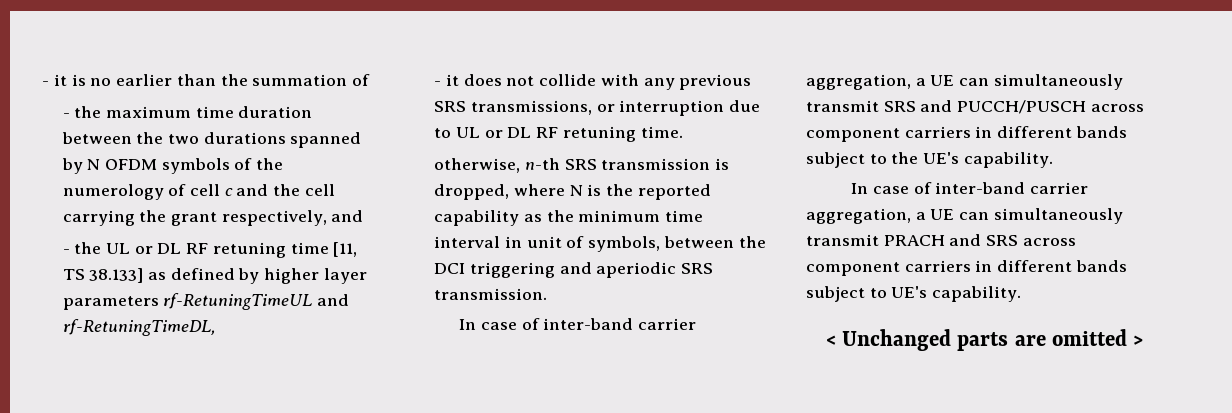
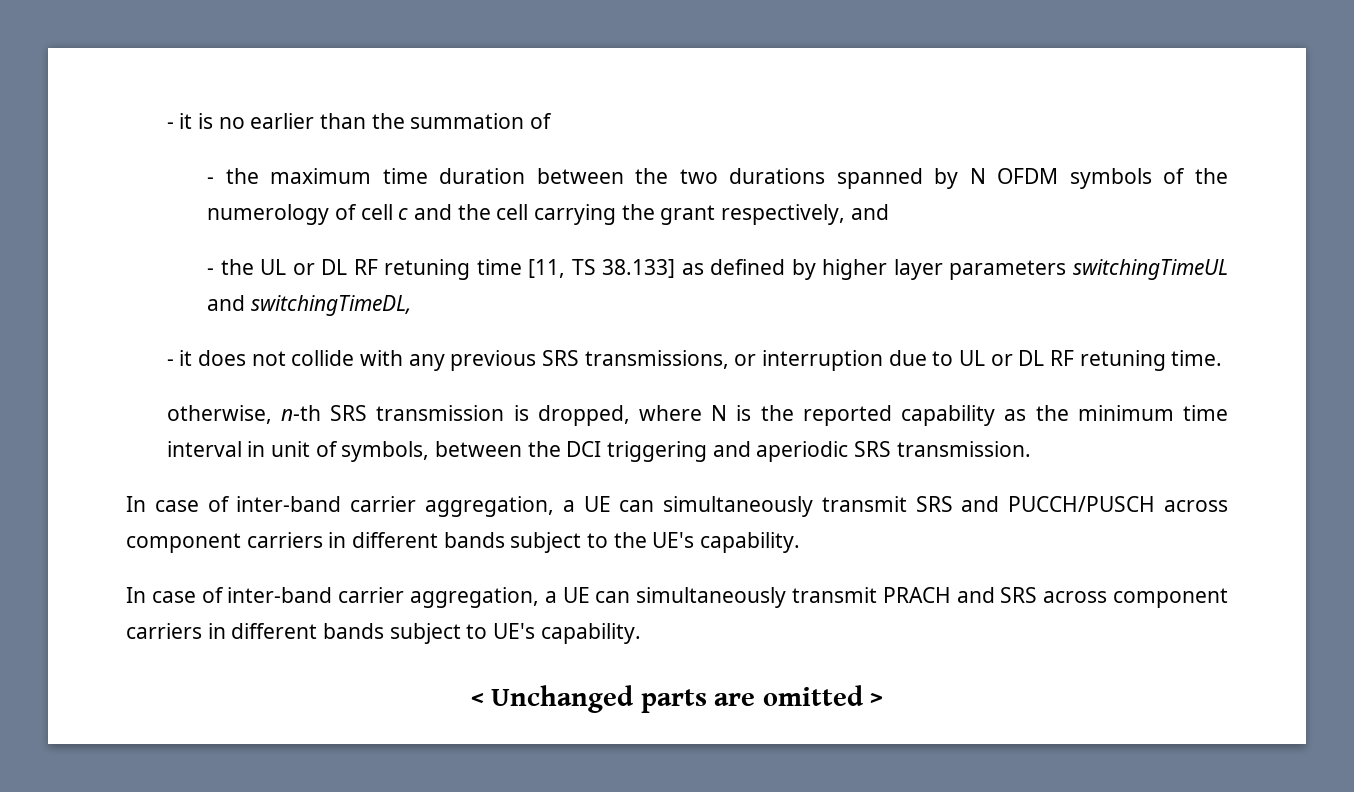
[163,293,349,310] [62,319,215,336] rf-RetuningTimeUL and rf-RetuningTimeDL, -> [1073,259,1229,280] [207,295,411,316] switchingTimeUL and switchingTimeDL,

